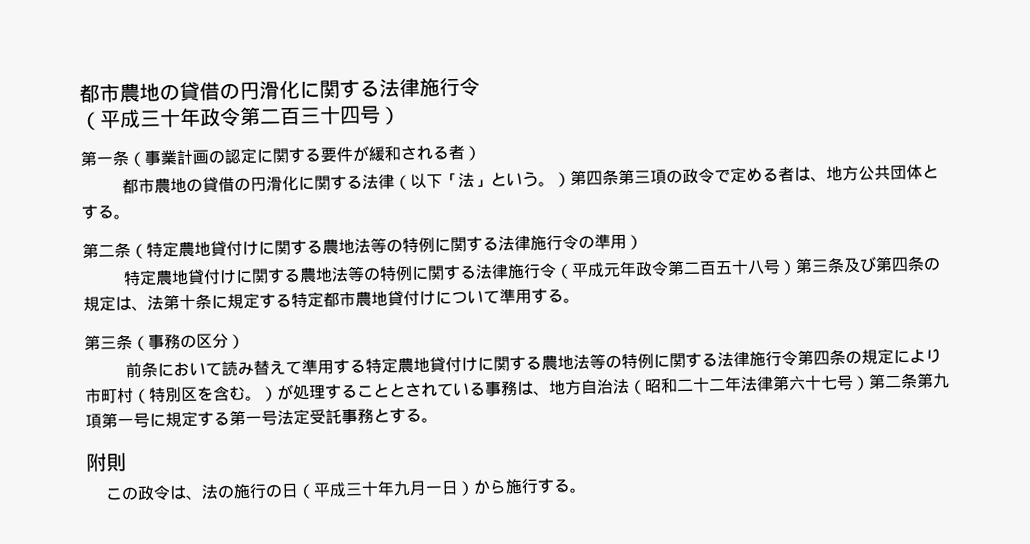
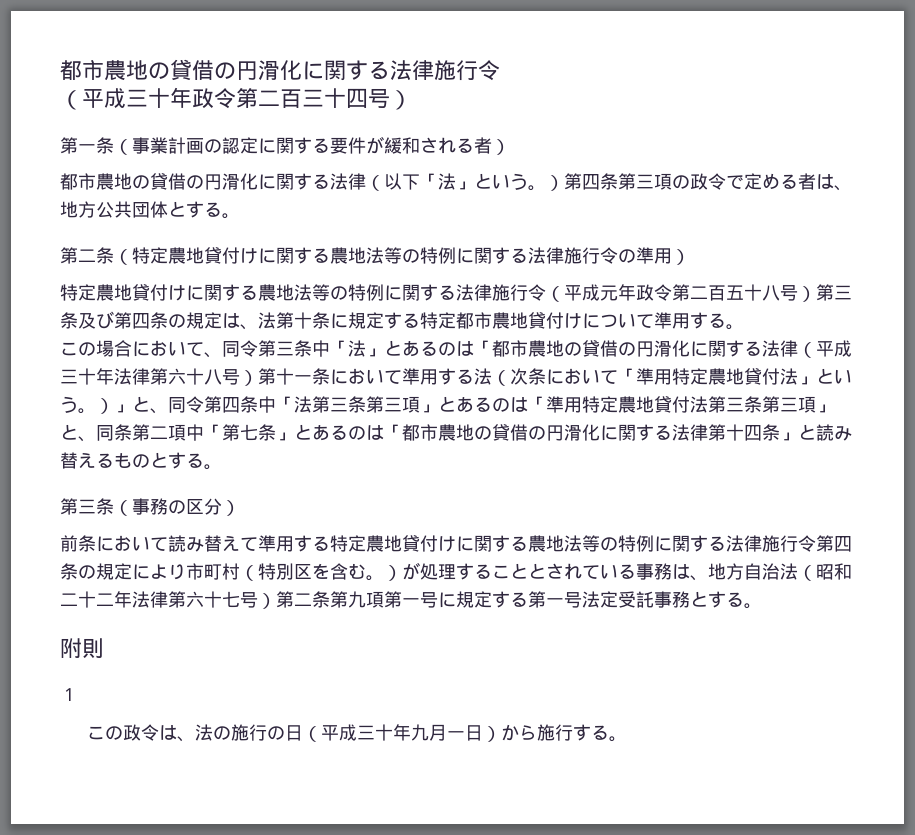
(580, 300) none -> [60,340,852,358] [60,368,852,386] [60,396,834,414] [60,424,852,442] [60,452,222,470] // この場合において、同令第三条中「法」とあるのは「都市農地の貸借の円滑化に関する法律（平成三十年法律第六十八号）第十一条において準用する法（次条において「準用特定農地貸付法」という。）」と、同令第四条中「法第三条第三項」とあるのは「準用特定農地貸付法第三条第三項」と、同条第二項中「第七条」とあるのは「都市農地の貸借の円滑化に関する法律第十四条」と読み替えるものとする。
(127, 462) none -> [60,688,78,701] // １

